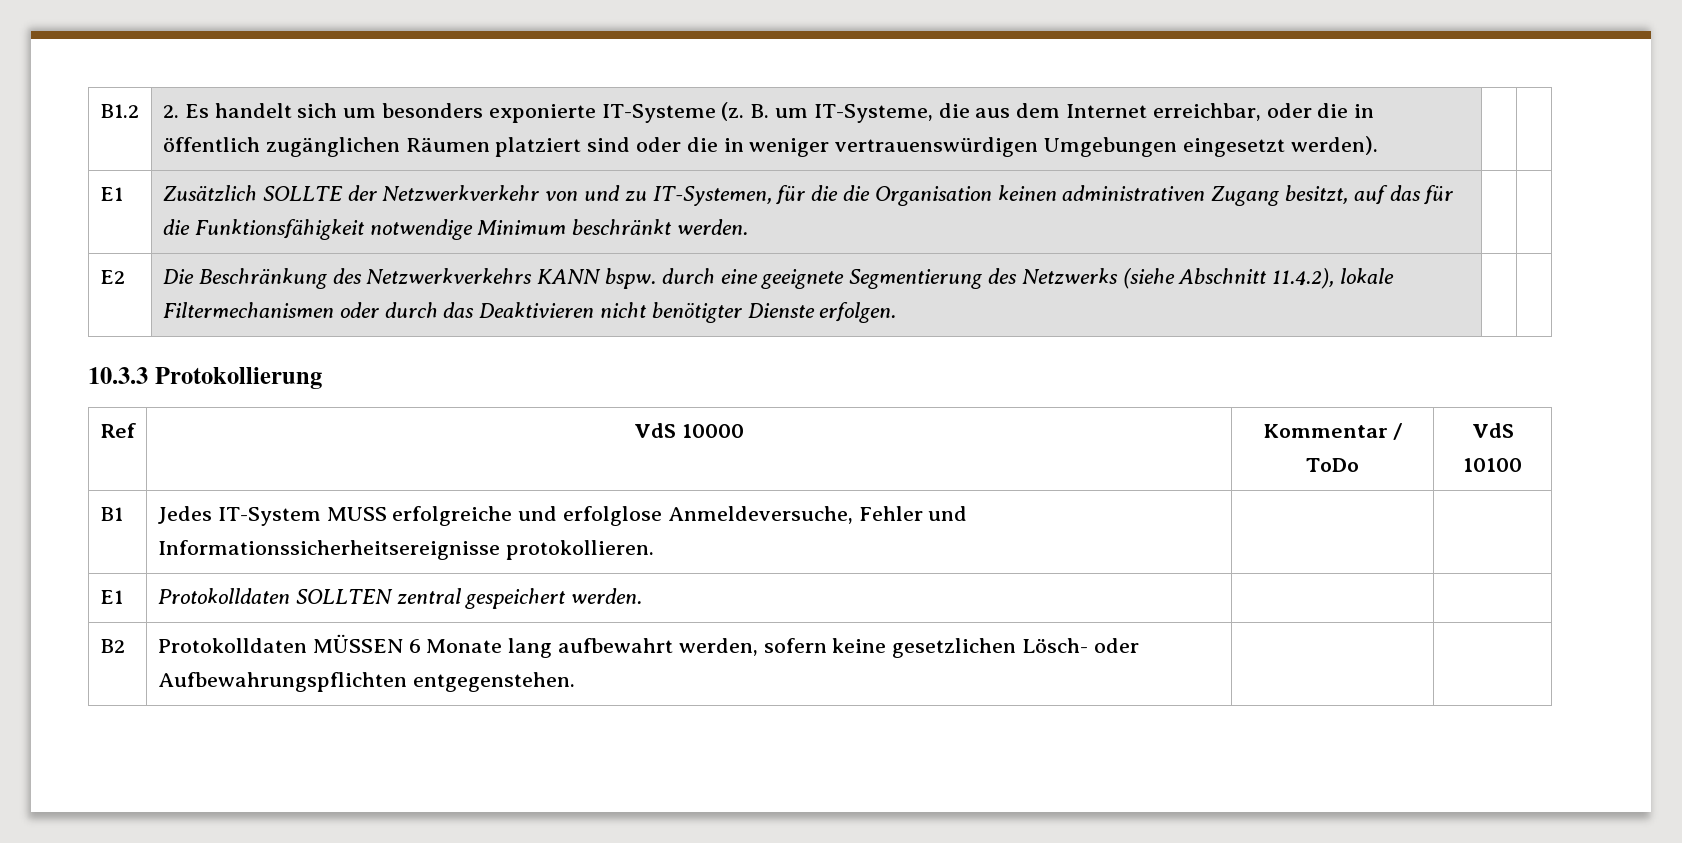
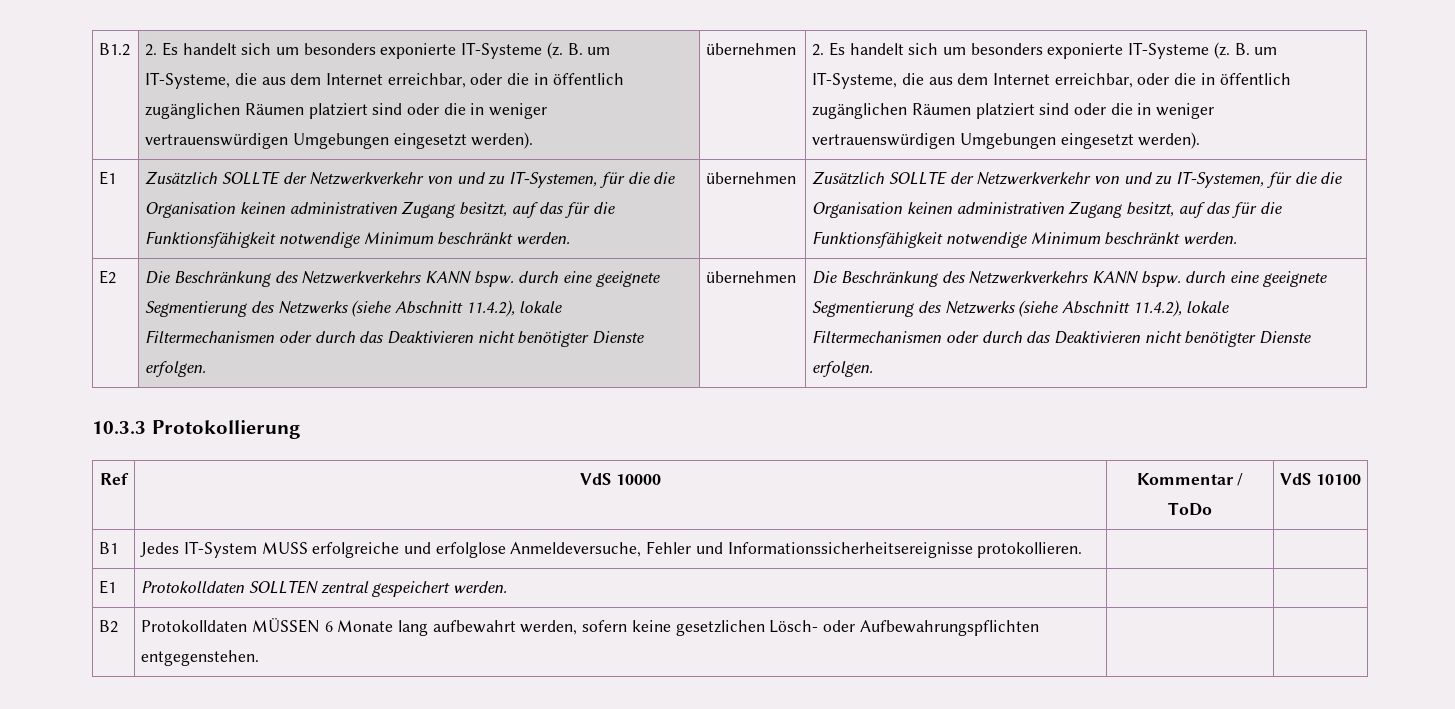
(1378, 145) | -> [706,43,797,55] [812,42,1278,59] [812,72,1291,89] [812,103,1215,119] [812,132,1201,149] übernehmen | 2. Es handelt sich um besonders exponierte IT-Systeme (z. B. um IT-Systeme, die aus dem Internet erreichbar, oder die in öffentlich zugänglichen Räumen platziert sind oder die in weniger vertrauenswürdigen Umgebungen eingesetzt werden).
(748, 227) | -> [706,172,797,184] [812,171,1343,188] [812,201,1282,218] [812,231,1237,248] übernehmen | Zusätzlich SOLLTE der Netzwerkverkehr von und zu IT-Systemen, für die die Organisation keinen administrativen Zugang besitzt, auf das für die Funktionsfähigkeit notwendige Minimum beschränkt werden.
(897, 312) | -> [706,271,797,283] [812,271,1327,287] [812,300,1230,317] [812,330,1312,347] [812,361,874,377] übernehmen | Die Beschränkung des Netzwerkverkehrs KANN bspw. durch eine geeignete Segmentierung des Netzwerks (siehe Abschnitt 11.4.2), lokale Filtermechanismen oder durch das Deaktivieren nicht benötigter Dienste erfolgen.

